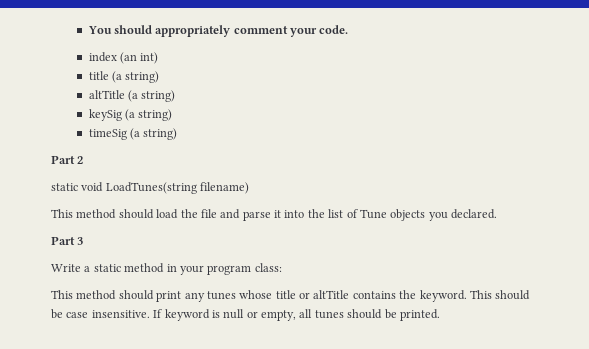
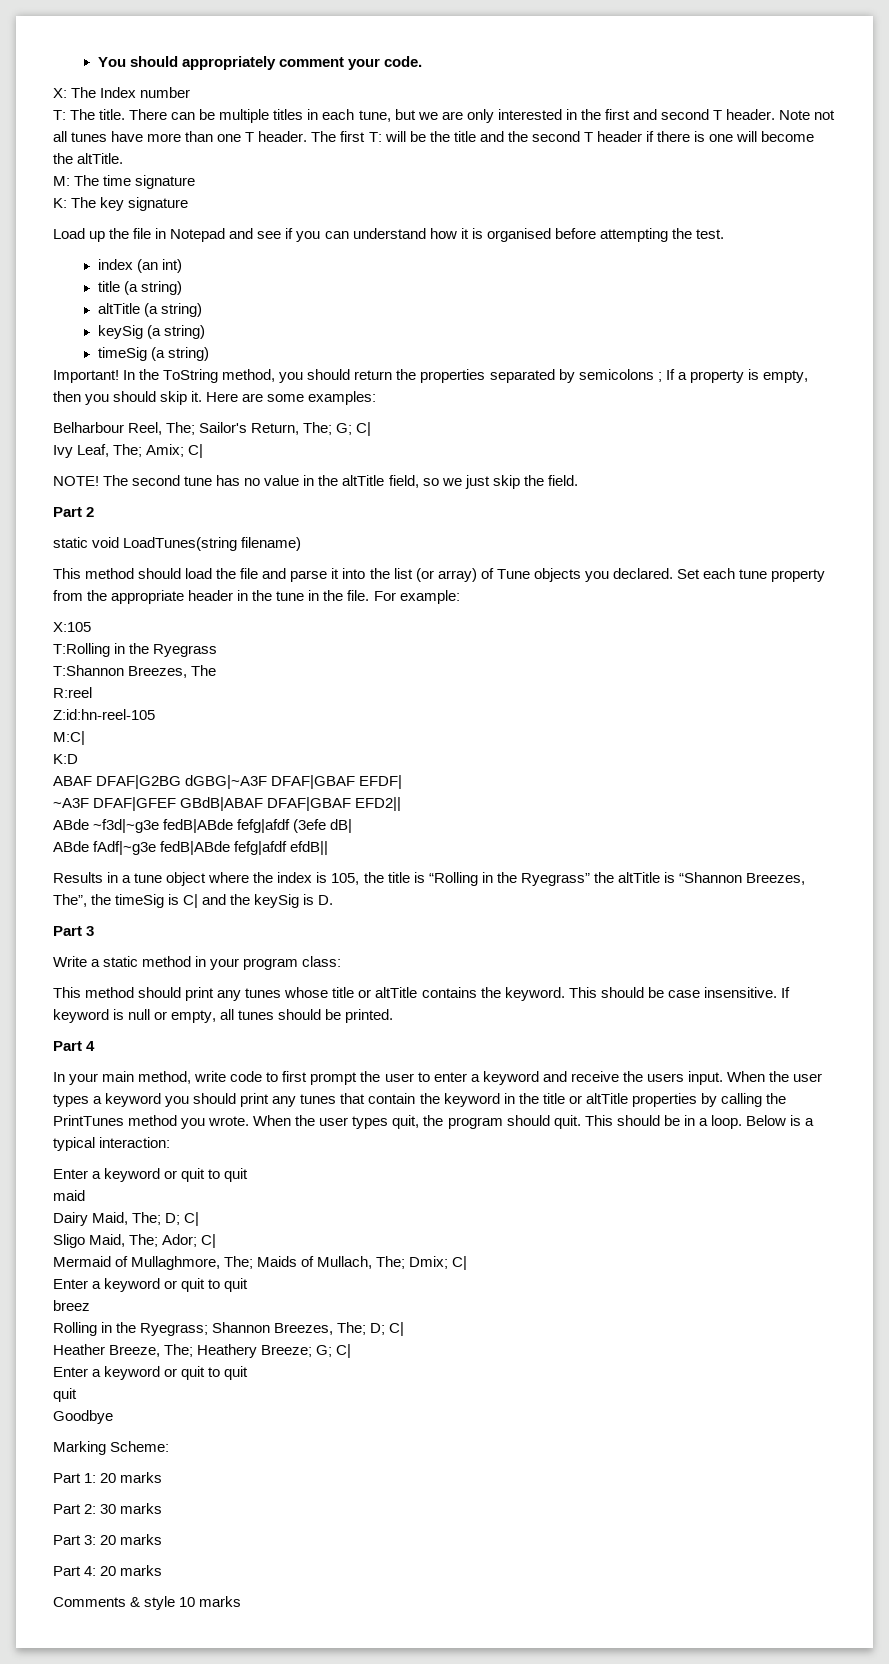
(349, 29) none -> [53,87,191,98] [53,109,836,123] [53,131,815,142] [53,153,124,164] [53,175,196,189] [53,197,189,211] [53,228,724,242] // X: The Index number // T: The title. There can be multiple titles in each tune, but we are only interested in the first and second T header. Note not all tunes have more than one T header. The first T: will be the title and the second T header if there is one will become the altTitle. // M: The time signature // K: The key signature // Load up the file in Notepad and see if you can understand how it is organised before attempting the test.
(178, 134) none -> [53,369,808,383] [53,391,377,405] [53,422,372,436] [53,444,204,458] [53,475,578,489] // Important! In the ToString method, you should return the properties separated by semicolons ; If a property is empty, then you should skip it. Here are some examples: // Belharbour Reel, The; Sailor's Return, The; G; C| // Ivy Leaf, The; Amix; C| // NOTE! The second tune has no value in the altTitle field, so we just skip the field.
(344, 213) none -> [415,568,477,582] (or array)
(497, 214) none -> [676,568,826,582] [53,590,460,604] [53,622,91,632] [53,643,218,657] [53,665,217,678] [53,687,92,698] [53,709,155,720] [53,731,85,745] [53,754,78,764] [53,775,403,789] [53,797,402,811] [53,819,353,833] [53,841,329,855] [53,872,806,886] [53,894,334,908] Set each tune property from the appropriate header in the tune in the file. For example: // X:105 // T:Rolling in the Ryegrass // T:Shannon Breezes, The // R:reel // Z:id:hn-reel-105 // M:C| // K:D // ABAF DFAF|G2BG dGBG|~A3F DFAF|GBAF EFDF| // ~A3F DFAF|GFEF GBdB|ABAF DFAF|GBAF EFD2|| // ABde ~f3d|~g3e fedB|ABde fefg|afdf (3efe dB| // ABde fAdf|~g3e fedB|ABde fefg|afdf efdB|| // Results in a tune object where the index is 105, the title is “Rolling in the Ryegrass” the altTitle is “Shannon Breezes, The”, the timeSig is C| and the keySig is D.
(440, 315) none -> [53,1041,96,1051] [53,1071,823,1085] [53,1093,786,1107] [53,1115,815,1129] [53,1137,171,1151] [53,1168,249,1182] [53,1190,85,1201] [53,1212,200,1226] [53,1234,217,1248] [53,1256,468,1270] [53,1278,249,1292] [53,1300,90,1311] [53,1322,405,1336] [53,1344,352,1358] [53,1366,249,1380] [53,1388,77,1402] [53,1410,113,1424] [53,1441,170,1455] [53,1472,163,1483] [53,1503,163,1514] [53,1534,163,1545] [53,1565,163,1576] [53,1596,242,1610] // Part 4 // In your main method, write code to first prompt the user to enter a keyword and receive the users input. When the user types a keyword you should print any tunes that contain the keyword in the title or altTitle properties by calling the PrintTunes method you wrote. When the user types quit, the program should quit. This should be in a loop. Below is a typical interaction: // Enter a keyword or quit to quit // maid // Dairy Maid, The; D; C| // Sligo Maid, The; Ador; C| // Mermaid of Mullaghmore, The; Maids of Mullach, The; Dmix; C| // Enter a keyword or quit to quit // breez // Rolling in the Ryegrass; Shannon Breezes, The; D; C| // Heather Breeze, The; Heathery Breeze; G; C| // Enter a keyword or quit to quit // quit // Goodbye // Marking Scheme: // Part 1: 20 marks // Part 2: 30 marks // Part 3: 20 marks // Part 4: 20 marks // Comments & style 10 marks

